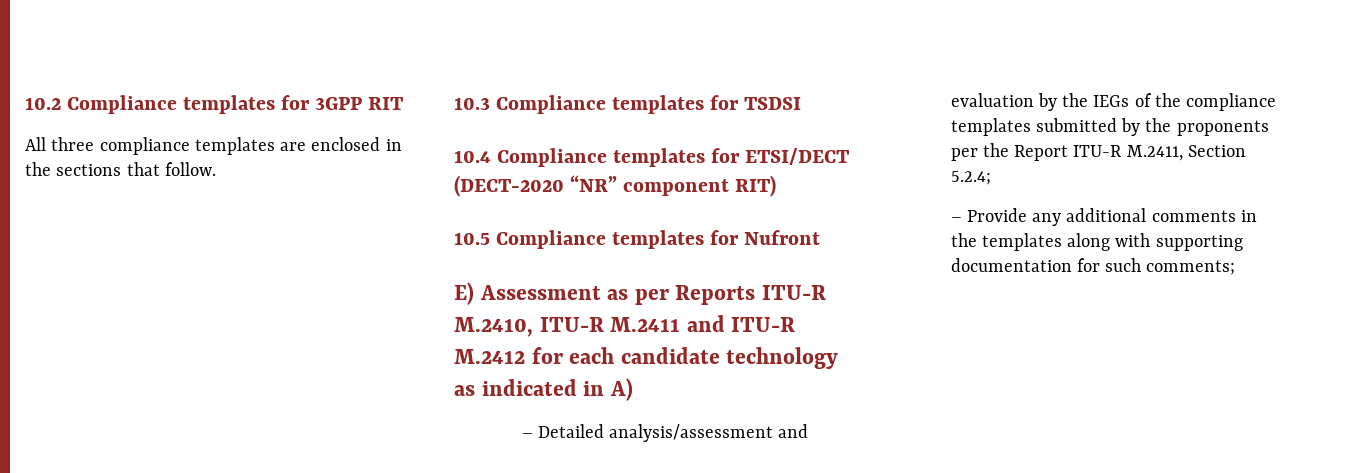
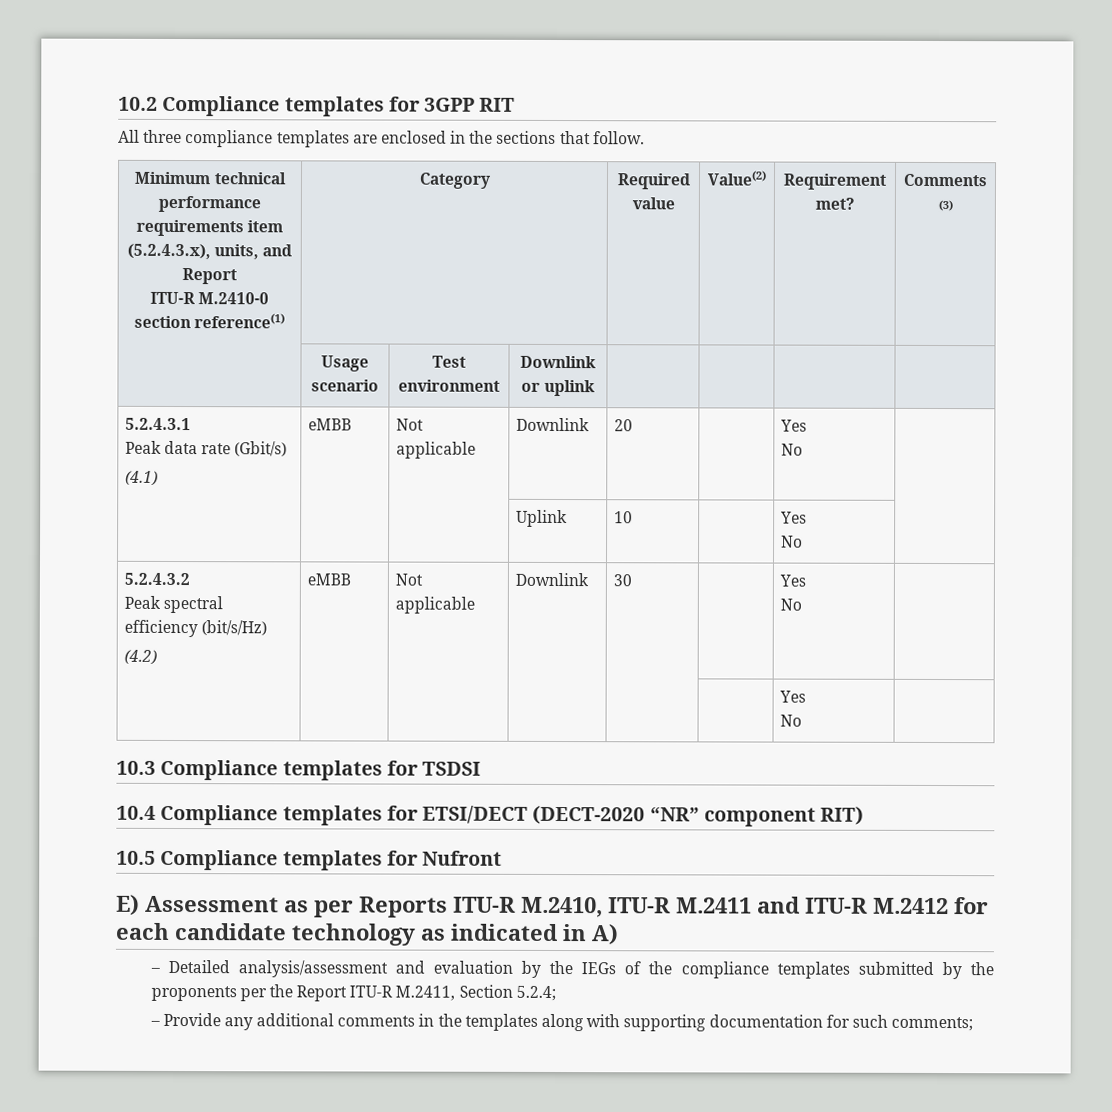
(216, 169) none -> [134,171,287,185] [158,195,261,213] [135,219,284,237] [126,243,293,260] [182,268,237,285] [149,291,270,305] [133,313,286,329] [418,172,491,189] [616,173,691,190] [631,197,675,210] [707,170,767,186] [783,173,887,190] [814,197,855,210] [903,173,988,187] [937,199,953,212] [321,355,369,372] [311,379,379,392] [432,355,466,368] [398,379,500,392] [520,355,596,369] [521,379,595,397] [124,417,191,431] [124,440,288,457] [124,470,158,486] [307,418,352,431] [395,418,424,431] [395,441,476,459] [515,417,590,432] [613,419,633,432] [779,419,807,432] [780,443,803,456] [515,509,568,528] [613,511,633,524] [779,511,807,524] [780,535,803,548] [123,572,190,586] [123,595,223,614] [123,619,267,638] [123,649,157,665] [306,573,351,586] [394,573,423,586] [394,596,475,614] [514,572,589,587] [612,574,632,587] [778,574,806,587] [779,598,802,611] [778,690,806,703] [779,714,802,727] // Minimum technical performance requirements item (5.2.4.3.x), units, and Report // ITU-R M.2410-0 section reference(1) | Category | Required value | Value(2) | Requirement met? | Comments // (3) // | Usage scenario | Test environment | Downlink or uplink | | | | // 5.2.4.3.1 // Peak data rate (Gbit/s) // (4.1) | eMBB | Not applicable | Downlink | 20 | | Yes // No | // | | | Uplink | 10 | | Yes // No | // 5.2.4.3.2 // Peak spectral efficiency (bit/s/Hz) // (4.2) | eMBB | Not applicable | Downlink | 30 | | Yes // No | // | | | | | | Yes // No |

